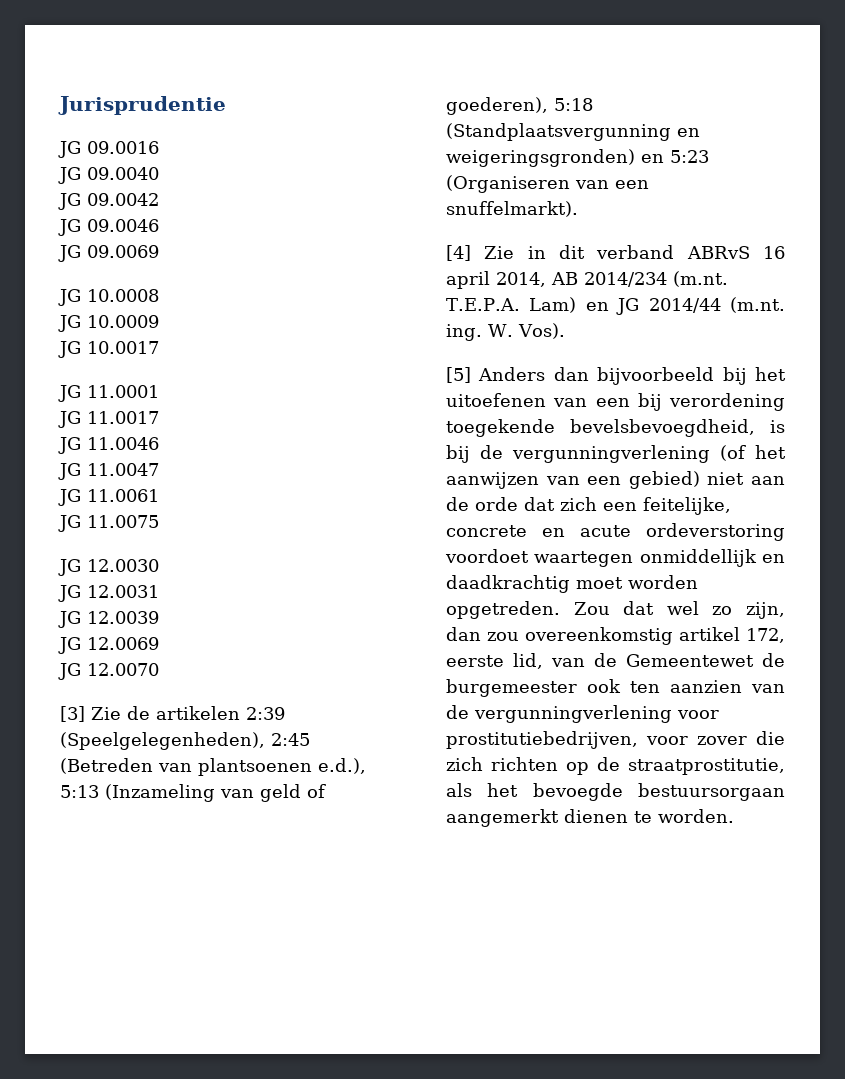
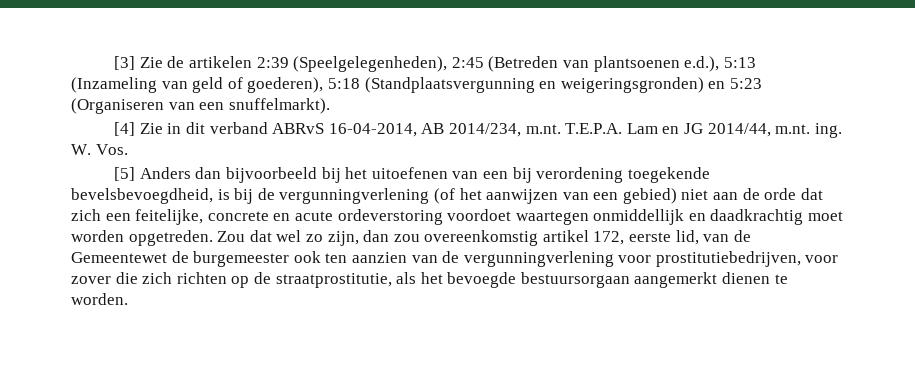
[58,96,226,115] [58,141,159,158] [58,167,159,184] [58,193,159,210] [58,219,159,236] [58,245,159,262] [58,289,159,306] [58,315,159,332] [58,341,159,358] [58,385,159,402] [58,411,159,428] [58,437,159,454] [58,463,159,480] [58,489,159,506] [58,515,159,532] [58,559,159,576] [58,585,159,602] [58,611,159,628] [58,637,159,654] [58,663,159,680] Jurisprudentie // JG 09.0016 // JG 09.0040 // JG 09.0042 // JG 09.0046 // JG 09.0069 // JG 10.0008 // JG 10.0009 // JG 10.0017 // JG 11.0001 // JG 11.0017 // JG 11.0046 // JG 11.0047 // JG 11.0061 // JG 11.0075 // JG 12.0030 // JG 12.0031 // JG 12.0039 // JG 12.0069 // JG 12.0070 // -> (114, 63) none
[763,246,785,259] [446,271,728,289] [446,297,785,315] 16 april 2014, AB 2014/234 (m.nt. T.E.P.A. Lam) en JG 2014/44 (m.nt. -> [328,123,811,137] 16-04-2014, AB 2014/234, m.nt. T.E.P.A. Lam en JG 2014/44, m.nt.
[517,323,565,339] Vos). -> [95,144,128,155] Vos.

